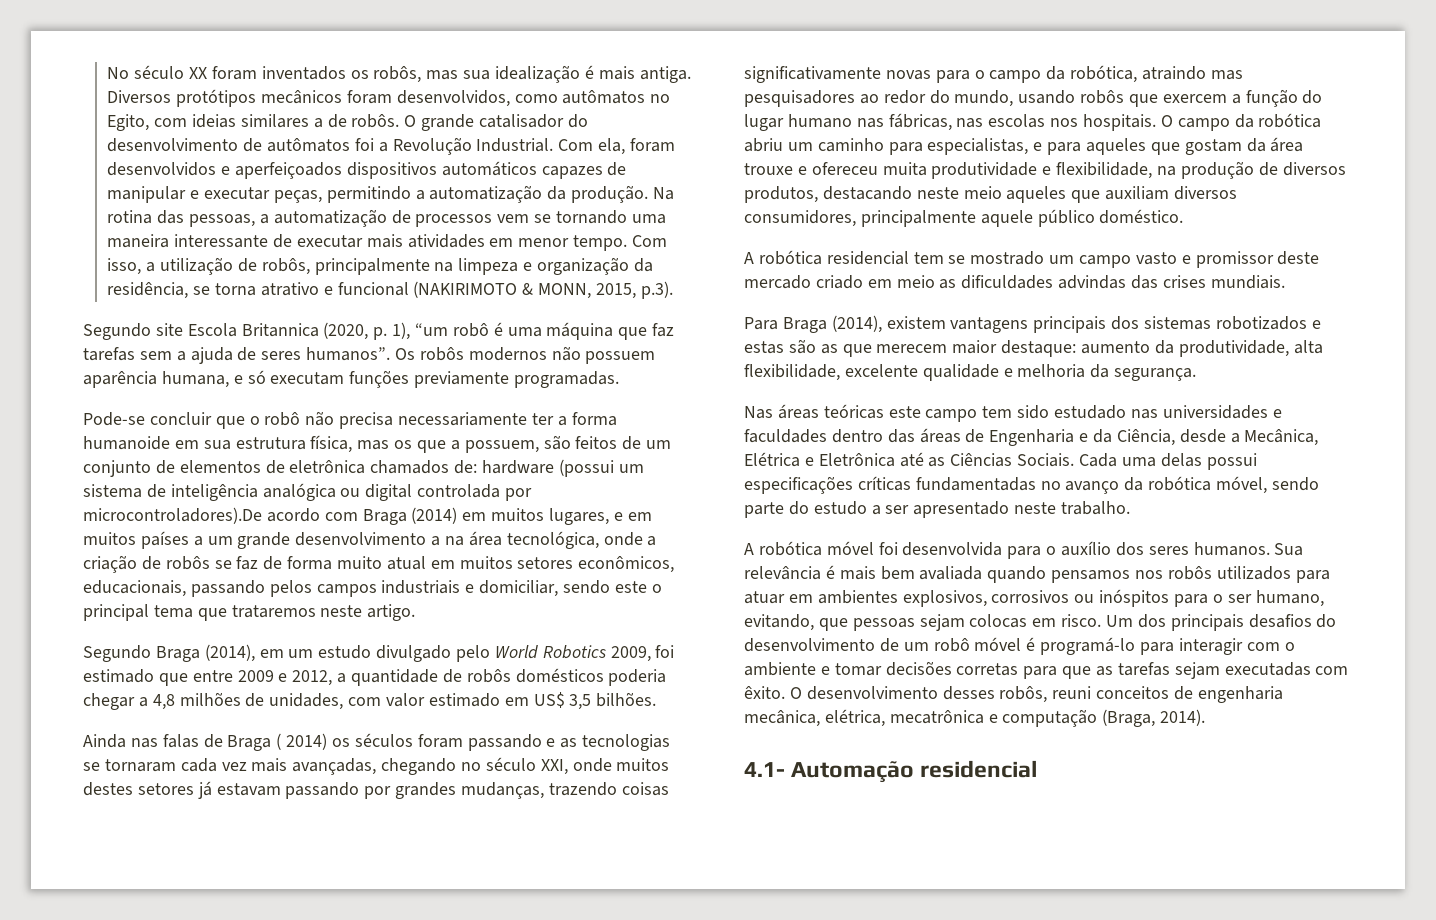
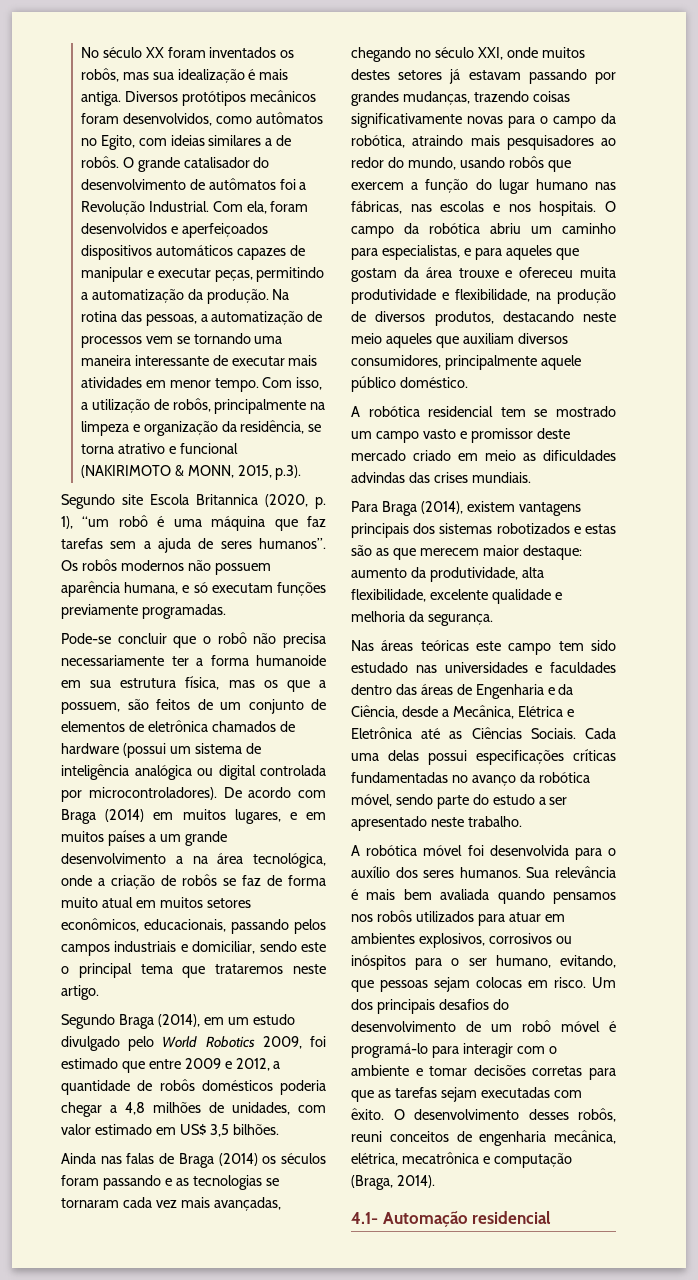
[454,460,478,474] de: -> [279,721,295,732] de
[83,507,262,524] microcontroladores).De -> [88,787,242,800] microcontroladores). De
[276,733,328,750] ( 2014) -> [218,1153,258,1166] (2014)
[1210,70,1243,80] mas -> [470,135,500,146] mais
(1046, 121) none -> [493,204,500,212] e

